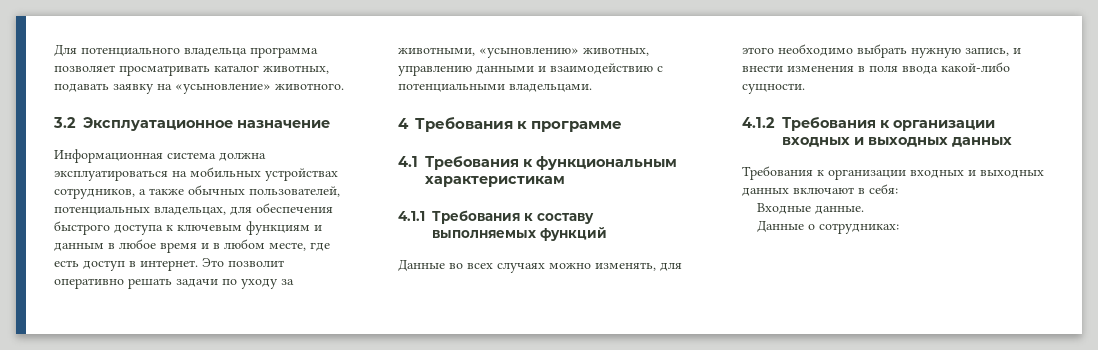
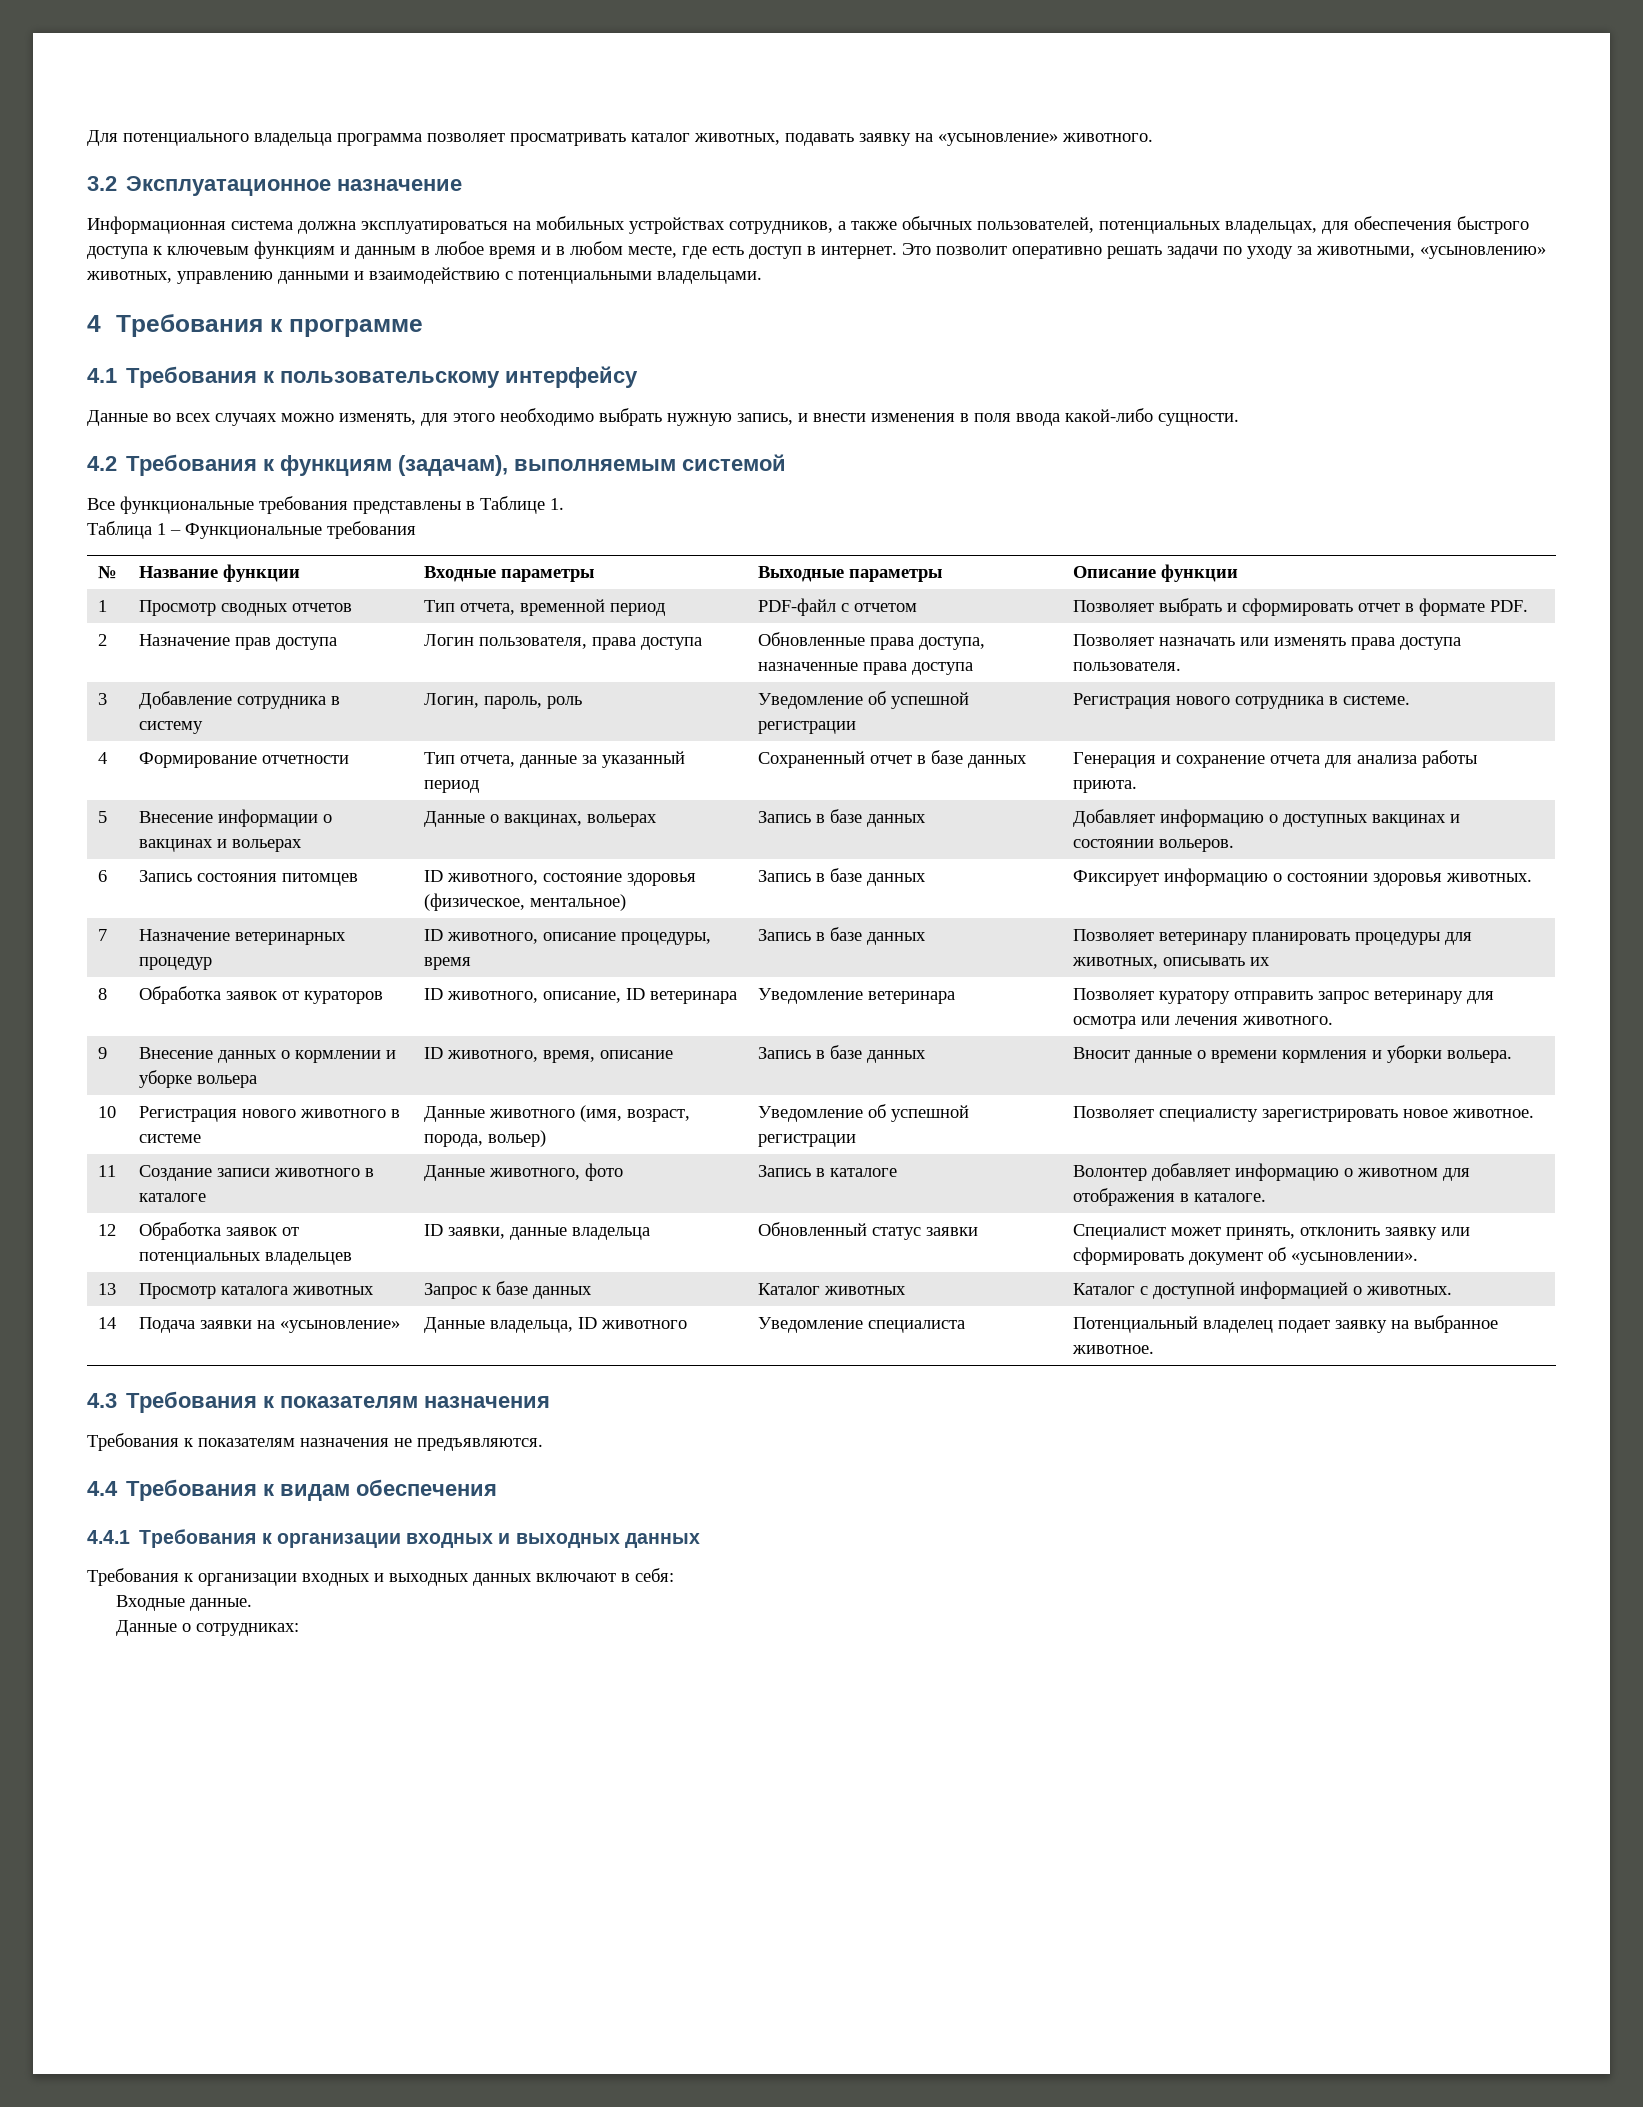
[536,156,677,170] [425,176,565,187] [398,210,594,224] [432,227,607,241] функциональным характеристикам // 4.1.1 Требования к составу выполняемых функций -> [280,366,639,388] пользовательскому интерфейсу
[742,117,775,128] 4.1.2 -> [87,454,787,476] [87,496,564,514] [87,521,416,539] [97,566,117,579] [138,564,300,582] [423,566,594,582] [757,566,942,582] [1072,564,1238,582] [97,600,107,612] [138,600,352,616] [423,599,665,616] [757,598,917,616] [1072,598,1528,616] [97,634,107,646] [138,634,337,650] [423,634,702,650] [757,632,985,650] [757,662,973,675] [1072,634,1461,650] [1072,662,1181,671] [97,693,107,705] [138,691,340,709] [138,721,203,734] [423,693,582,709] [757,691,969,709] [757,721,856,734] [1072,693,1410,709] [97,752,107,764] [138,752,349,768] [423,751,685,768] [423,780,479,793] [757,750,1027,768] [1072,750,1477,768] [1072,780,1137,793] [97,811,107,823] [138,809,332,827] [138,839,302,852] [423,811,657,827] [757,809,926,827] [1072,809,1460,827] [1072,839,1234,852] [97,870,107,882] [138,870,358,886] [423,870,696,886] [423,893,626,911] [757,868,926,886] [1072,868,1532,886] [97,929,107,941] [138,929,346,945] [138,957,212,970] [423,929,711,945] [423,957,471,970] [757,927,926,945] [1072,929,1472,945] [1071,957,1270,969] [97,988,107,1000] [138,986,383,1004] [423,988,737,1004] [757,988,955,1004] [1072,988,1494,1004] [1072,1016,1333,1029] [97,1047,107,1059] [138,1047,396,1063] [138,1070,257,1088] [423,1047,673,1063] [757,1045,926,1063] [1072,1045,1512,1063] [97,1106,116,1118] [138,1106,400,1122] [138,1134,201,1143] [423,1105,690,1122] [423,1130,546,1147] [757,1104,969,1122] [757,1134,856,1147] [1072,1106,1534,1122] [97,1165,116,1177] [138,1165,374,1181] [138,1193,206,1202] [423,1163,623,1181] [757,1165,897,1177] [1072,1163,1470,1181] [1072,1188,1266,1206] [97,1224,116,1236] [138,1222,299,1240] [138,1252,352,1265] [423,1224,650,1240] [757,1222,978,1240] [1072,1224,1470,1240] [1072,1247,1418,1265] [97,1283,116,1295] [138,1283,374,1299] [423,1281,592,1299] [757,1283,906,1295] [1072,1281,1452,1299] [97,1317,116,1329] [138,1317,400,1333] [423,1317,687,1333] [757,1317,965,1333] [1072,1315,1498,1333] [1071,1345,1154,1354] [87,1391,551,1413] [87,1433,543,1451] [87,1479,498,1501] [87,1530,130,1544] 4.2 Требования к функциям (задачам), выполняемым системой // Все функциональные требования представлены в Таблице 1. // Таблица 1 – Функциональные требования // № | Название функции | Входные параметры | Выходные параметры | Описание функции // 1 | Просмотр сводных отчетов | Тип отчета, временной период | PDF-файл с отчетом | Позволяет выбрать и сформировать отчет в формате PDF. // 2 | Назначение прав доступа | Логин пользователя, права доступа | Обновленные права доступа, назначенные права доступа | Позволяет назначать или изменять права доступа пользователя. // 3 | Добавление сотрудника в систему | Логин, пароль, роль | Уведомление об успешной регистрации | Регистрация нового сотрудника в системе. // 4 | Формирование отчетности | Тип отчета, данные за указанный период | Сохраненный отчет в базе данных | Генерация и сохранение отчета для анализа работы приюта. // 5 | Внесение информации о вакцинах и вольерах | Данные о вакцинах, вольерах | Запись в базе данных | Добавляет информацию о доступных вакцинах и состоянии вольеров. // 6 | Запись состояния питомцев | ID животного, состояние здоровья (физическое, ментальное) | Запись в базе данных | Фиксирует информацию о состоянии здоровья животных. // 7 | Назначение ветеринарных процедур | ID животного, описание процедуры, время | Запись в базе данных | Позволяет ветеринару планировать процедуры для животных, описывать их // 8 | Обработка заявок от кураторов | ID животного, описание, ID ветеринара | Уведомление ветеринара | Позволяет куратору отправить запрос ветеринару для осмотра или лечения животного. // 9 | Внесение данных о кормлении и уборке вольера | ID животного, время, описание | Запись в базе данных | Вносит данные о времени кормления и уборки вольера. // 10 | Регистрация нового животного в системе | Данные животного (имя, возраст, порода, вольер) | Уведомление об успешной регистрации | Позволяет специалисту зарегистрировать новое животное. // 11 | Создание записи животного в каталоге | Данные животного, фото | Запись в каталоге | Волонтер добавляет информацию о животном для отображения в каталоге. // 12 | Обработка заявок от потенциальных владельцев | ID заявки, данные владельца | Обновленный статус заявки | Специалист может принять, отклонить заявку или сформировать документ об «усыновлении». // 13 | Просмотр каталога животных | Запрос к базе данных | Каталог животных | Каталог с доступной информацией о животных. // 14 | Подача заявки на «усыновление» | Данные владельца, ID животного | Уведомление специалиста | Потенциальный владелец подает заявку на выбранное животное. // 4.3 Требования к показателям назначения // Требования к показателям назначения не предъявляются. // 4.4 Требования к видам обеспечения // 4.4.1

